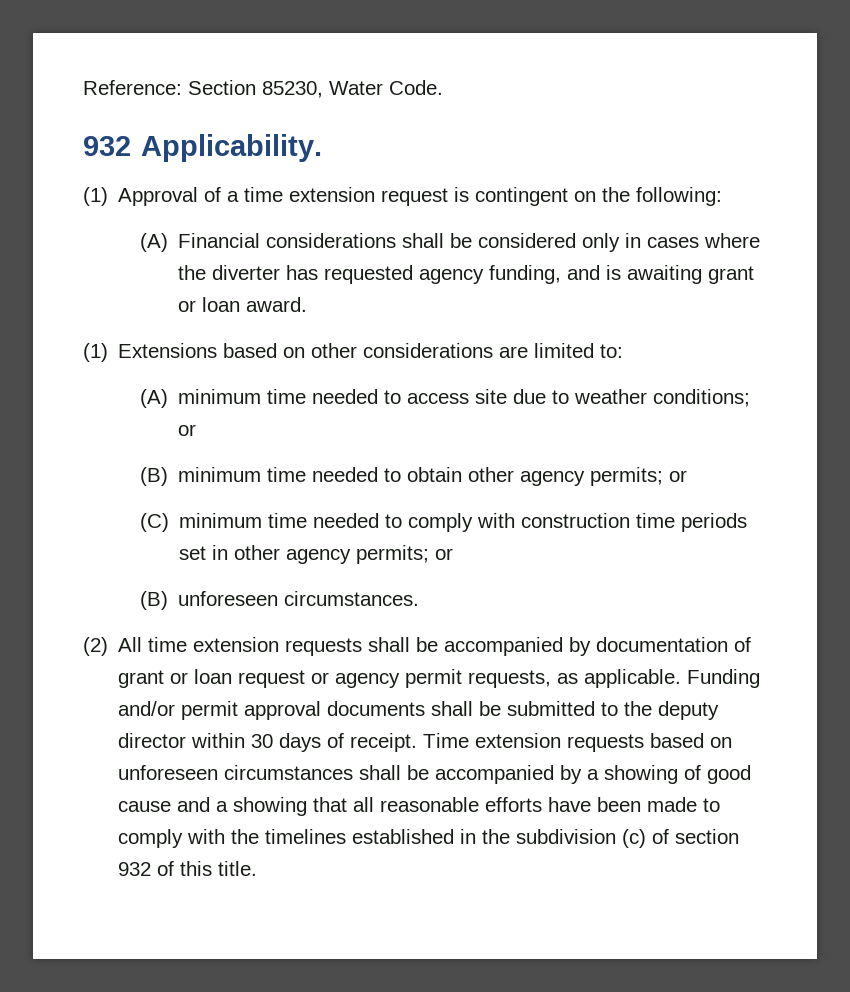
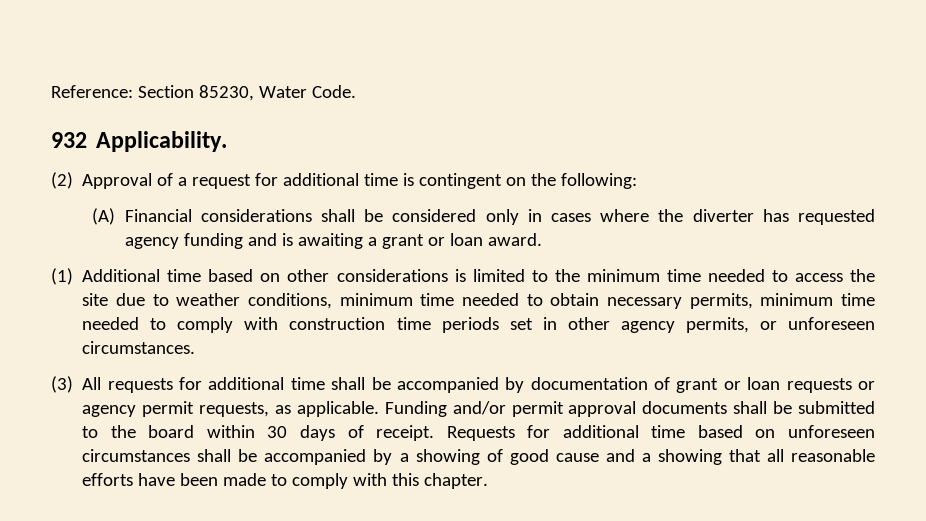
[83,187,108,206] (1) -> [51,172,73,189] (2)
[244,187,449,206] time extension request -> [192,173,399,189] request for additional time
[488,265,561,284] funding, -> [183,233,243,249] funding
(702, 274) none -> [367,237,377,246] a
[118,343,218,358] Extensions -> [82,269,202,282] Additional time
[499,343,624,358] [139,389,168,408] are limited to: // (A) -> [454,269,580,282] is limited to the
(469, 398) none -> [849,269,875,282] the
[652,389,750,407] [177,424,196,436] [139,467,168,486] conditions; or // (B) -> [247,293,332,309] conditions,
[467,467,687,486] [139,513,169,532] other agency permits; or // (C) -> [606,293,753,309] necessary permits,
[355,545,453,564] [139,591,168,610] permits; or // (B) -> [685,317,777,333] permits, or
[83,637,363,656] (2) All time extension requests -> [51,376,325,393] (3) All requests for additional time
[238,670,306,688] request -> [786,378,852,393] requests
[658,701,720,720] [118,733,187,748] deputy director -> [148,425,195,438] board
[423,733,645,752] Time extension requests -> [446,425,686,441] Requests for additional time
[231,829,740,848] [118,861,258,876] the timelines established in the subdivision (c) of section 932 of this title. -> [392,473,489,489] this chapter.

